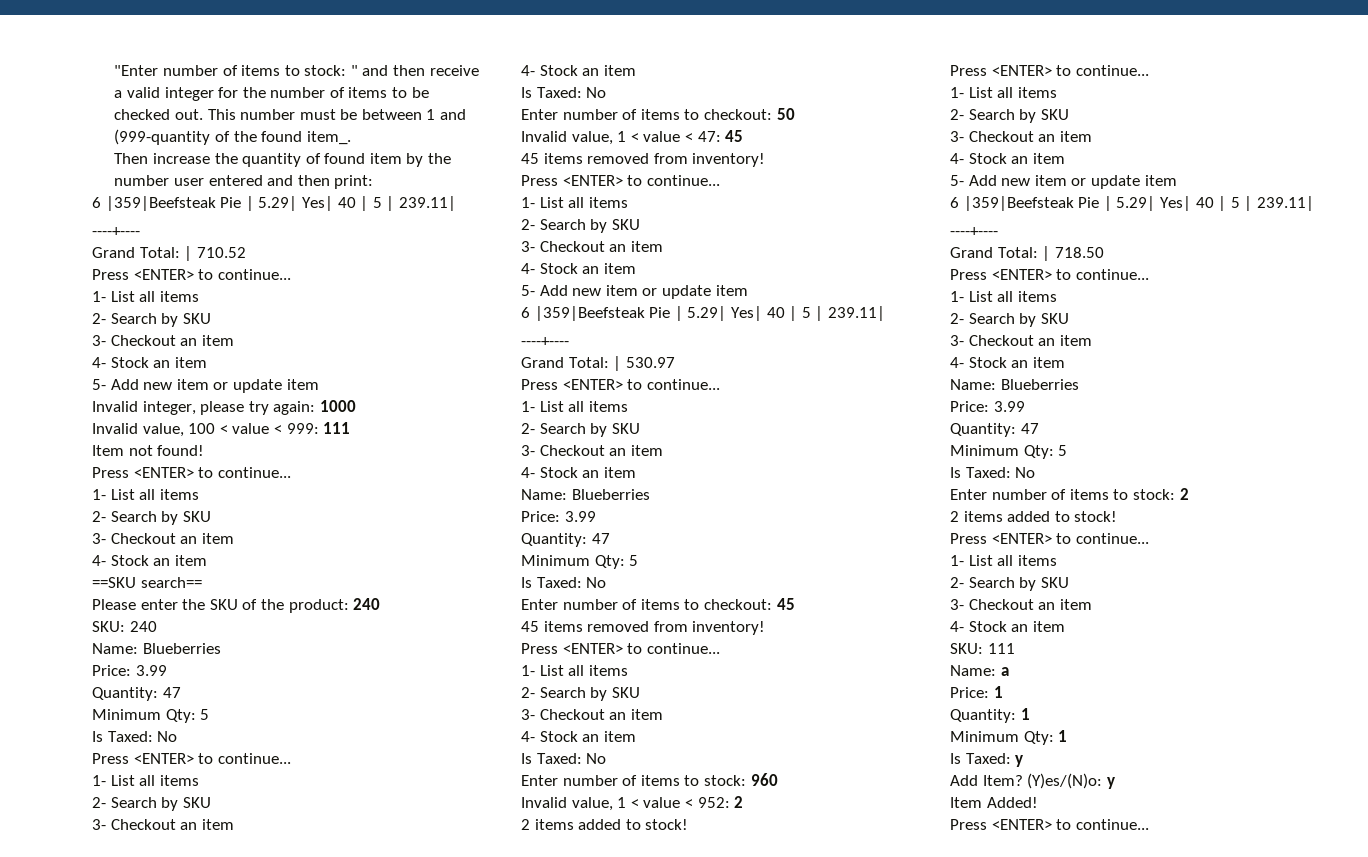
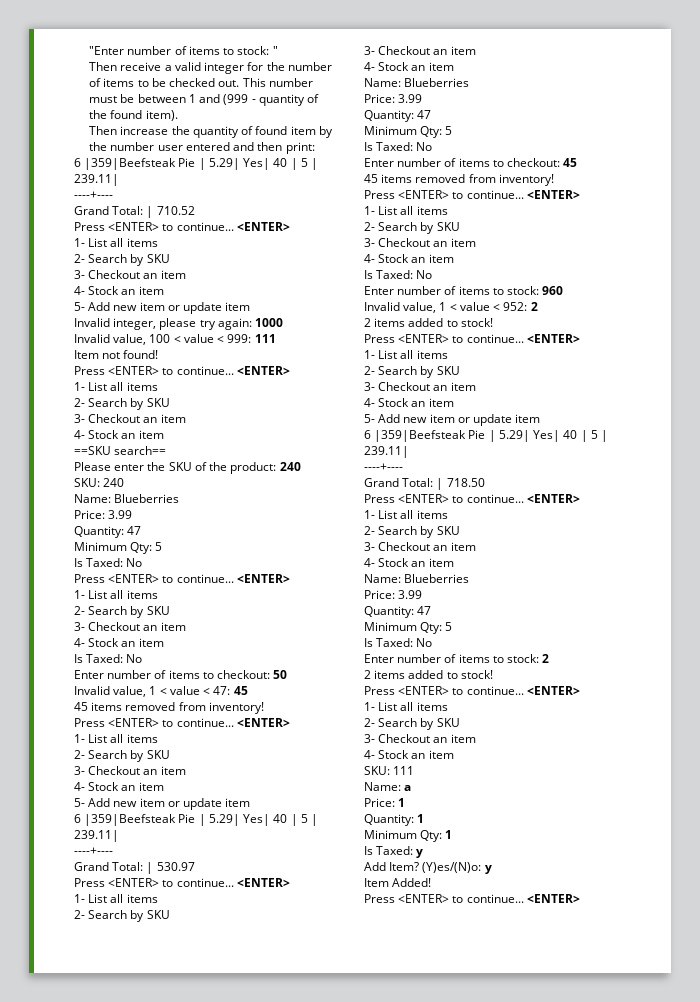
[362,65,426,76] and then -> [89,62,118,71] // Then
[114,129,211,145] (999-quantity -> [223,94,305,106] (999 - quantity
[306,131,351,145] item_. -> [145,110,178,121] item).
(291, 274) none -> [236,222,290,231] <ENTER>
(291, 472) none -> [236,366,290,375] <ENTER>
(291, 758) none -> [236,574,290,583] <ENTER>
(720, 180) none -> [236,718,290,727] <ENTER>
(720, 384) none -> [236,878,290,887] <ENTER>
(720, 648) none -> [526,190,580,199] <ENTER>
(1149, 70) none -> [526,334,580,343] <ENTER>
(1149, 274) none -> [526,494,580,503] <ENTER>
(1149, 538) none -> [526,686,580,695] <ENTER>
(1149, 824) none -> [526,894,580,903] <ENTER>

